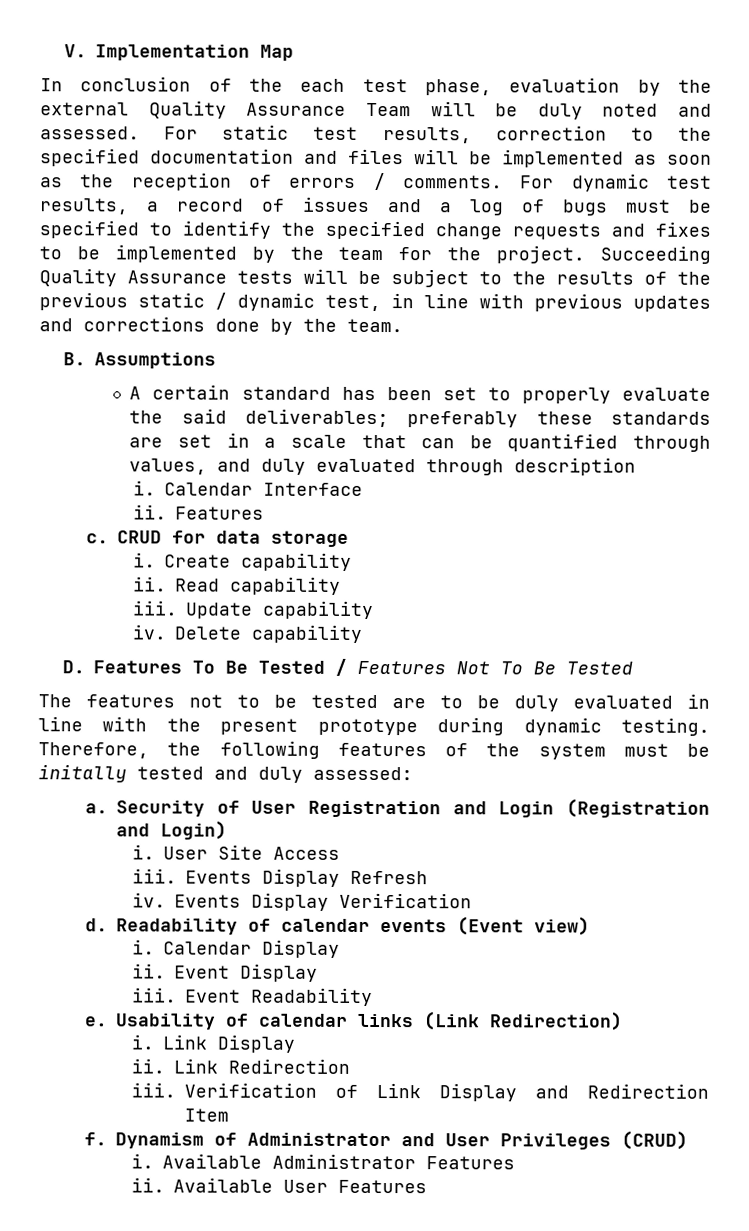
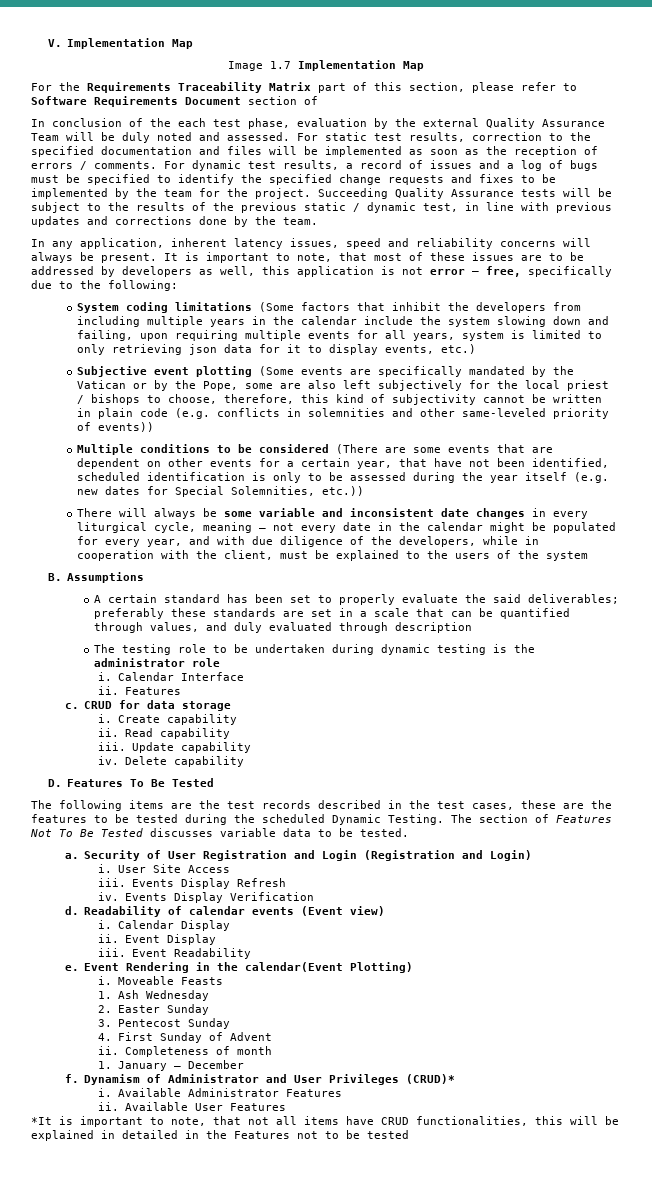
(294, 52) none -> [228,60,424,71] [31,82,577,93] [31,96,318,107] // Image 1.7 Implementation Map // For the Requirements Traceability Matrix part of this section, please refer to Software Requirements Document section of
(403, 325) none -> [31,238,591,249] [31,252,584,263] [31,266,612,277] [31,280,178,291] [76,302,581,313] [76,316,609,327] [76,330,602,341] [76,344,476,355] [76,366,574,377] [76,380,609,391] [76,394,602,405] [76,408,609,419] [76,422,154,432] [76,444,553,455] [76,458,609,469] [76,472,609,483] [76,486,364,497] [76,508,588,519] [76,522,616,533] [76,536,539,547] [76,550,588,561] // In any application, inherent latency issues, speed and reliability concerns will always be present. It is important to note, that most of these issues are to be addressed by developers as well, this application is not error – free, specifically due to the following: // System coding limitations (Some factors that inhibit the developers from including multiple years in the calendar include the system slowing down and failing, upon requiring multiple events for all years, system is limited to only retrieving json data for it to display events, etc.) // Subjective event plotting (Some events are specifically mandated by the Vatican or by the Pope, some are also left subjectively for the local priest / bishops to choose, therefore, this kind of subjectivity cannot be written in plain code (e.g. conflicts in solemnities and other same-leveled priority of events)) // Multiple conditions to be considered (There are some events that are dependent on other events for a certain year, that have not been identified, scheduled identification is only to be assessed during the year itself (e.g. new dates for Special Solemnities, etc.)) // There will always be some variable and inconsistent date changes in every liturgical cycle, meaning – not every date in the calendar might be populated for every year, and with due diligence of the developers, while in cooperation with the client, must be explained to the users of the system
(637, 466) none -> [93,644,535,655] [93,658,220,667] // The testing role to be undertaken during dynamic testing is the administrator role
[334,658,347,676] / -> [31,800,612,811] [31,814,549,825] // The following items are the test records described in the test cases, these are the features to be tested during the scheduled Dynamic Testing. The section of
[38,693,710,712] [38,716,711,736] [38,740,710,760] [38,764,413,783] // The features not to be tested are to be duly evaluated in line with the present prototype during dynamic testing. Therefore, the following features of the system must be initally tested and duly assessed: -> [150,828,409,837] discusses variable data to be tested.
[115,1011,624,1031] [131,1034,296,1053] [131,1058,351,1074] [131,1082,709,1102] [184,1108,230,1122] Usability of calendar links (Link Redirection) // i. Link Display // ii. Link Redirection // iii. Verification of Link Display and Redirection Item -> [84,962,414,973] [98,976,223,985] [98,990,209,1001] [98,1004,209,1015] [98,1018,230,1029] [98,1032,272,1043] [98,1046,272,1057] [98,1060,244,1071] Event Rendering in the calendar(Event Plotting) // i. Moveable Feasts // 1. Ash Wednesday // 2. Easter Sunday // 3. Pentecost Sunday // 4. First Sunday of Advent // ii. Completeness of month // 1. January – December
[621,1130,689,1150] (CRUD) -> [406,1074,456,1084] (CRUD)*
(428, 1186) none -> [31,1116,619,1127] [31,1130,409,1141] // *It is important to note, that not all items have CRUD functionalities, this will be explained in detailed in the Features not to be tested

